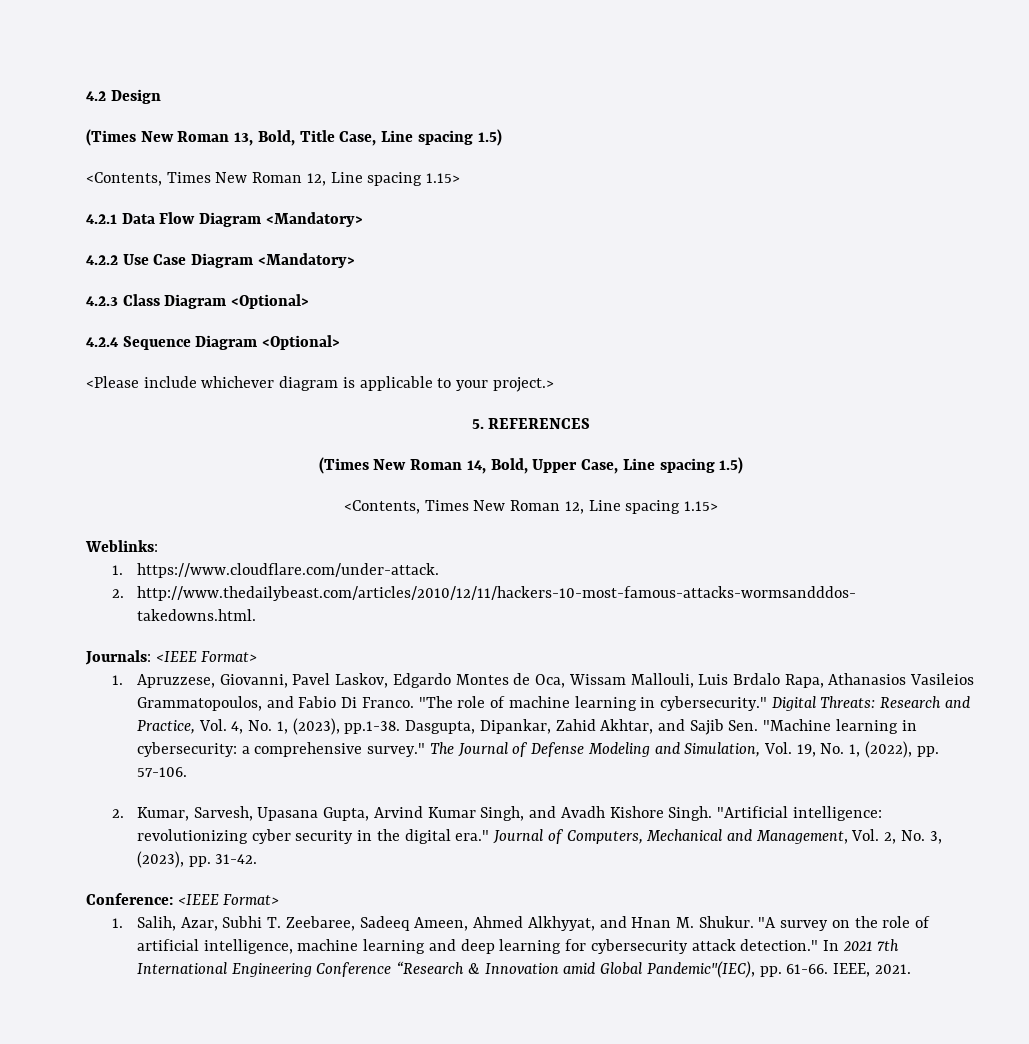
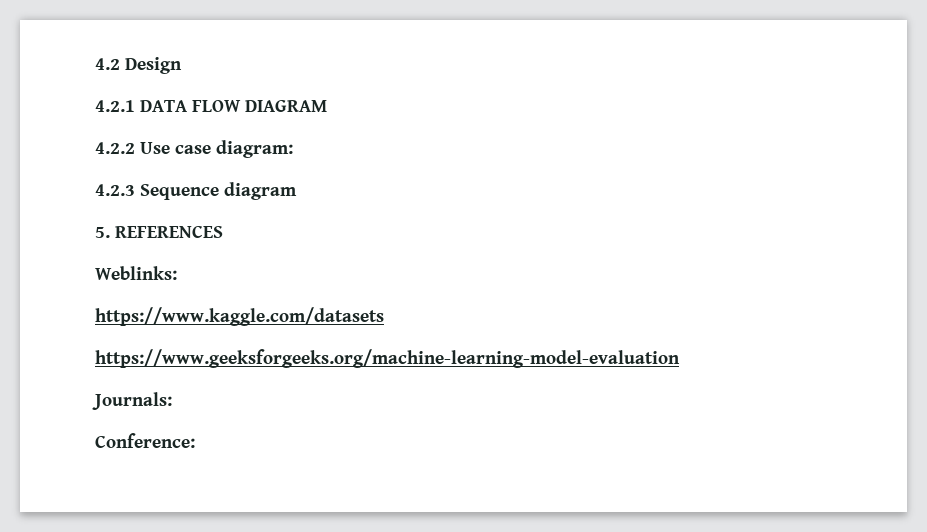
[86,129,502,146] [86,172,461,186] [86,212,363,227] [86,253,355,268] [86,294,310,309] [86,335,341,350] [86,376,554,392] [471,418,591,429] [318,457,744,474] [343,500,719,514] [85,540,158,552] [111,563,440,578] [111,586,857,601] [137,609,257,621] [85,650,258,665] [111,673,975,688] [137,696,971,711] [137,718,917,735] [137,741,939,758] [137,767,188,777] [111,806,882,821] [137,829,942,844] [137,851,258,868] [86,893,280,905] [111,916,931,931] [137,939,900,954] [137,961,911,978] (Times New Roman 13, Bold, Title Case, Line spacing 1.5) // <Contents, Times New Roman 12, Line spacing 1.15> // 4.2.1 Data Flow Diagram <Mandatory> // 4.2.2 Use Case Diagram <Mandatory> // 4.2.3 Class Diagram <Optional> // 4.2.4 Sequence Diagram <Optional> // <Please include whichever diagram is applicable to your project.> // 5. REFERENCES // (Times New Roman 14, Bold, Upper Case, Line spacing 1.5) // <Contents, Times New Roman 12, Line spacing 1.15> // Weblinks: // 1. https://www.cloudflare.com/under-attack. // 2. http://www.thedailybeast.com/articles/2010/12/11/hackers-10-most-famous-attacks-wormsandddos- takedowns.html. // Journals: <IEEE Format> // 1. Apruzzese, Giovanni, Pavel Laskov, Edgardo Montes de Oca, Wissam Mallouli, Luis Brdalo Rapa, Athanasios Vasileios Grammatopoulos, and Fabio Di Franco. "The role of machine learning in cybersecurity." Digital Threats: Research and Practice, Vol. 4, No. 1, (2023), pp.1-38. Dasgupta, Dipankar, Zahid Akhtar, and Sajib Sen. "Machine learning in cybersecurity: a comprehensive survey." The Journal of Defense Modeling and Simulation, Vol. 19, No. 1, (2022), pp. 57-106. // 2. Kumar, Sarvesh, Upasana Gupta, Arvind Kumar Singh, and Avadh Kishore Singh. "Artificial intelligence: revolutionizing cyber security in the digital era." Journal of Computers, Mechanical and Management, Vol. 2, No. 3, (2023), pp. 31-42. // Conference: <IEEE Format> // 1. Salih, Azar, Subhi T. Zeebaree, Sadeeq Ameen, Ahmed Alkhyyat, and Hnan M. Shukur. "A survey on the role of artificial intelligence, machine learning and deep learning for cybersecurity attack detection." In 2021 7th International Engineering Conference “Research & Innovation amid Global Pandemic"(IEC), pp. 61-66. IEEE, 2021. -> [95,100,327,112] [95,140,293,158] [95,182,297,200] [95,225,223,238] [95,266,177,280] [95,307,384,326] [95,349,680,368] [92,392,172,410] [95,433,195,448] 4.2.1 DATA FLOW DIAGRAM // 4.2.2 Use case diagram: // 4.2.3 Sequence diagram // 5. REFERENCES // Weblinks: // https://www.kaggle.com/datasets // https://www.geeksforgeeks.org/machine-learning-model-evaluation // Journals: // Conference:

